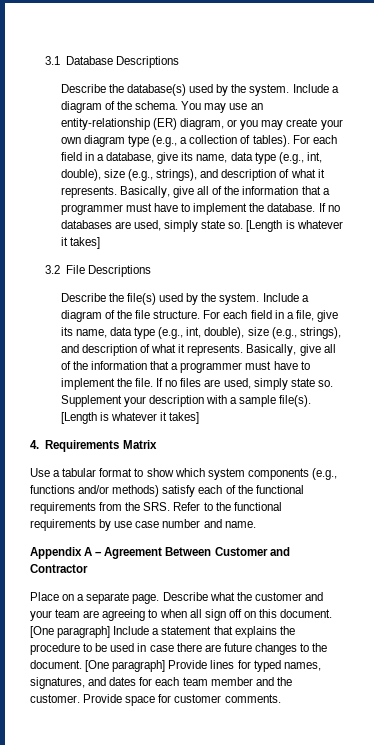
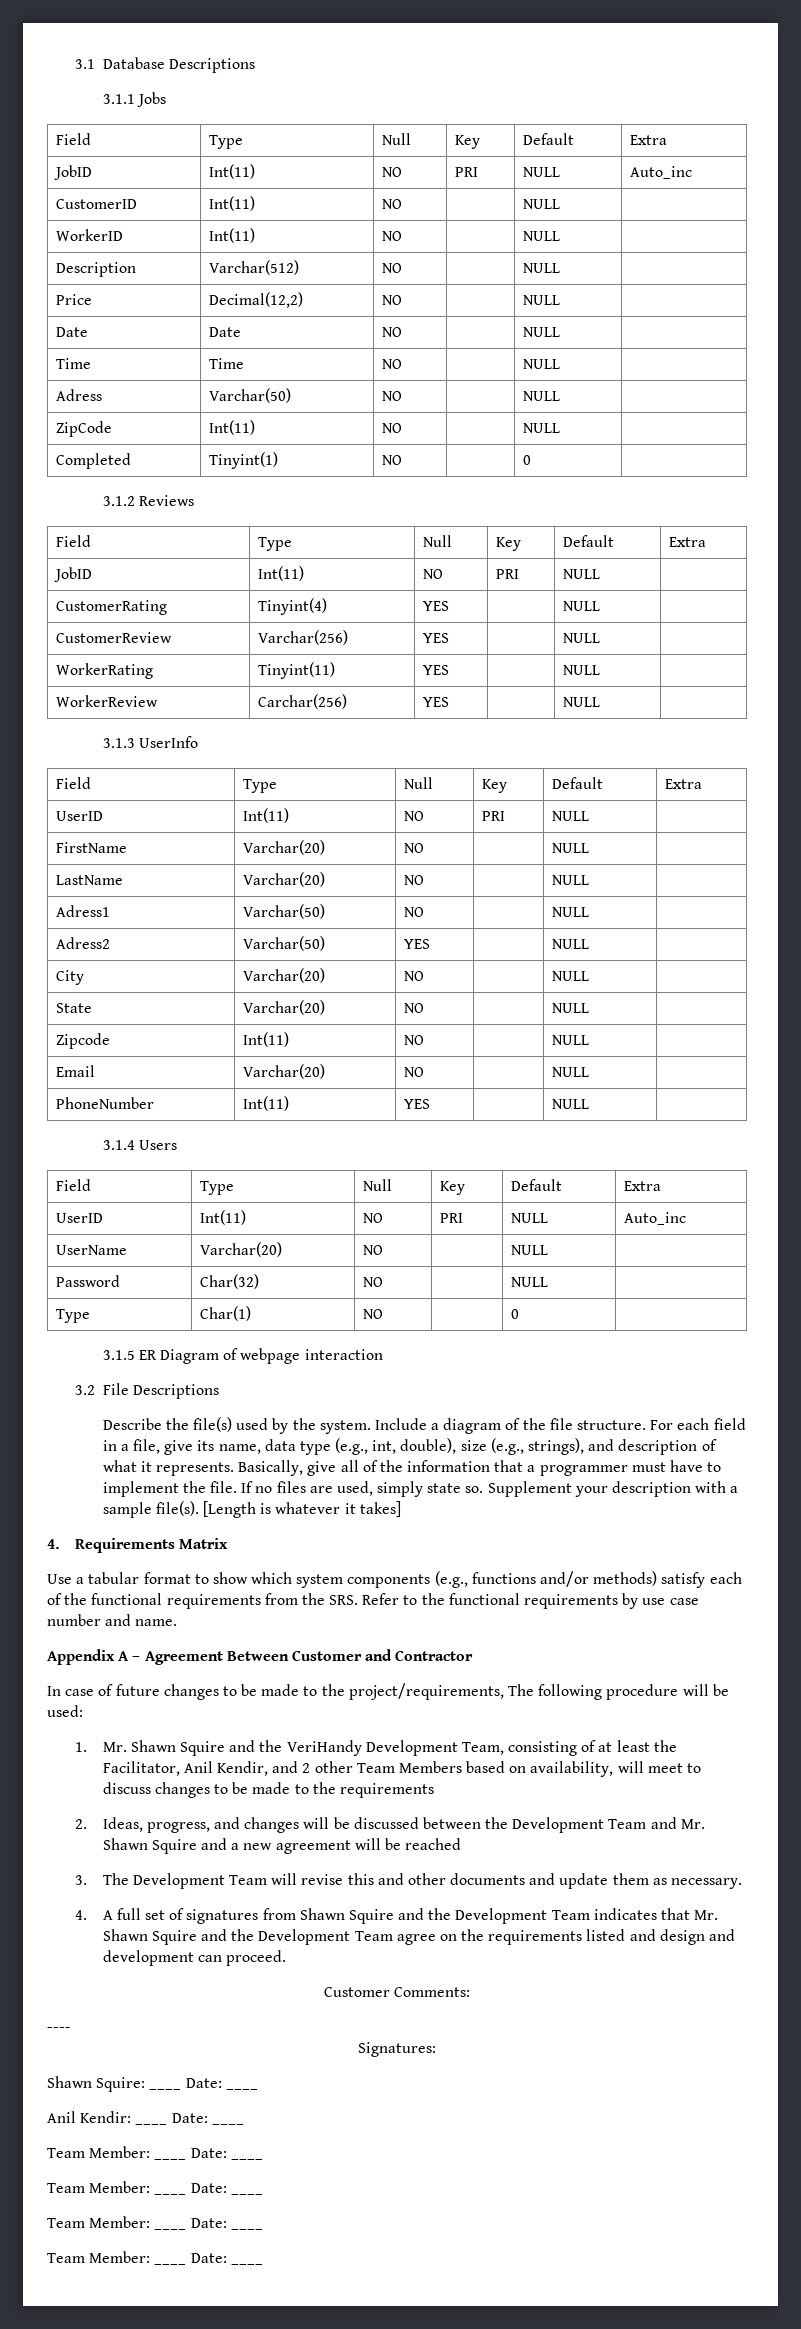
[60,84,339,96] [60,101,263,113] [60,118,343,130] [60,135,337,147] [60,152,322,164] [60,169,325,181] [60,186,330,198] [60,203,340,215] [60,220,343,232] [60,237,100,249] Describe the database(s) used by the system. Include a diagram of the schema. You may use an entity-relationship (ER) diagram, or you may create your own diagram type (e.g., a collection of tables). For each field in a database, give its name, data type (e.g., int, double), size (e.g., strings), and description of what it represents. Basically, give all of the information that a programmer must have to implement the database. If no databases are used, simply state so. [Length is whatever it takes] -> [102,92,166,107] [56,133,92,145] [209,135,244,149] [382,133,412,145] [455,135,481,149] [523,133,575,145] [630,135,668,145] [54,165,93,180] [209,164,256,179] [382,167,403,177] [455,167,479,177] [523,167,561,177] [630,166,693,179] [56,199,138,209] [209,196,256,211] [382,199,403,209] [523,199,561,209] [56,229,124,241] [209,228,256,243] [382,231,403,241] [523,231,561,241] [56,262,137,277] [209,260,300,275] [382,263,403,273] [523,263,561,273] [56,294,93,305] [209,292,304,308] [382,295,403,305] [523,295,561,305] [56,327,89,337] [209,327,242,337] [382,327,403,337] [523,327,561,337] [56,358,92,369] [209,358,245,369] [382,359,403,369] [523,359,561,369] [56,389,103,401] [209,388,292,403] [382,391,403,401] [523,391,561,401] [56,421,113,437] [209,420,256,435] [382,423,403,433] [523,423,561,433] [56,453,132,469] [209,452,279,469] [382,455,403,465] [523,455,532,465] [102,495,194,506] [56,535,92,547] [258,537,293,551] [423,535,453,547] [496,537,522,551] [563,535,615,547] [669,537,707,547] [54,567,93,582] [258,566,305,581] [423,569,444,579] [496,569,520,579] [563,569,601,579] [56,600,168,615] [258,598,328,615] [423,601,450,611] [563,601,601,611] [56,632,173,643] [258,630,349,645] [423,633,450,643] [563,633,601,643] [56,663,154,679] [258,662,336,679] [423,665,450,675] [563,665,601,675] [56,695,159,707] [258,694,348,709] [423,697,450,707] [563,697,601,707] [102,736,198,748] [56,777,92,789] [243,779,278,793] [404,777,434,789] [482,779,508,793] [552,777,604,789] [665,779,703,789] [56,811,104,821] [243,808,290,823] [404,811,425,821] [482,811,506,821] [552,811,590,821] [56,842,128,853] [243,840,326,855] [404,843,425,853] [552,843,590,853] [56,875,124,885] [243,872,326,887] [404,875,425,885] [552,875,590,885] [56,905,111,917] [243,904,326,919] [404,907,425,917] [552,907,590,917] [56,937,111,949] [243,936,326,951] [404,939,431,949] [552,939,590,949] [56,970,85,985] [243,968,326,983] [404,971,425,981] [552,971,590,981] [56,1003,93,1013] [243,1000,326,1015] [404,1003,425,1013] [552,1003,590,1013] [56,1033,111,1049] [243,1032,290,1047] [404,1035,425,1045] [552,1035,590,1045] [56,1065,96,1077] [243,1064,326,1079] [404,1067,425,1077] [552,1067,590,1077] [56,1097,155,1109] [243,1096,290,1111] [404,1099,431,1109] [552,1099,590,1109] [102,1140,177,1150] [56,1179,92,1191] [200,1181,235,1195] [363,1179,393,1191] [440,1181,466,1195] [511,1179,563,1191] [624,1181,662,1191] [56,1213,104,1223] [200,1210,247,1225] [363,1213,384,1223] [440,1213,464,1223] [511,1213,549,1223] [624,1212,687,1225] [56,1245,128,1255] [200,1242,283,1257] [363,1245,384,1255] [511,1245,549,1255] [56,1275,121,1287] [200,1274,260,1289] [363,1277,384,1287] [511,1277,549,1287] [56,1309,91,1323] [200,1306,252,1321] [363,1309,384,1319] [511,1309,520,1319] [102,1348,383,1364] 3.1.1 Jobs // Field | Type | Null | Key | Default | Extra // JobID | Int(11) | NO | PRI | NULL | Auto_inc // CustomerID | Int(11) | NO | | NULL | // WorkerID | Int(11) | NO | | NULL | // Description | Varchar(512) | NO | | NULL | // Price | Decimal(12,2) | NO | | NULL | // Date | Date | NO | | NULL | // Time | Time | NO | | NULL | // Adress | Varchar(50) | NO | | NULL | // ZipCode | Int(11) | NO | | NULL | // Completed | Tinyint(1) | NO | | 0 | // 3.1.2 Reviews // Field | Type | Null | Key | Default | Extra // JobID | Int(11) | NO | PRI | NULL | // CustomerRating | Tinyint(4) | YES | | NULL | // CustomerReview | Varchar(256) | YES | | NULL | // WorkerRating | Tinyint(11) | YES | | NULL | // WorkerReview | Carchar(256) | YES | | NULL | // 3.1.3 UserInfo // Field | Type | Null | Key | Default | Extra // UserID | Int(11) | NO | PRI | NULL | // FirstName | Varchar(20) | NO | | NULL | // LastName | Varchar(20) | NO | | NULL | // Adress1 | Varchar(50) | NO | | NULL | // Adress2 | Varchar(50) | YES | | NULL | // City | Varchar(20) | NO | | NULL | // State | Varchar(20) | NO | | NULL | // Zipcode | Int(11) | NO | | NULL | // Email | Varchar(20) | NO | | NULL | // PhoneNumber | Int(11) | YES | | NULL | // 3.1.4 Users // Field | Type | Null | Key | Default | Extra // UserID | Int(11) | NO | PRI | NULL | Auto_inc // UserName | Varchar(20) | NO | | NULL | // Password | Char(32) | NO | | NULL | // Type | Char(1) | NO | | 0 | // 3.1.5 ER Diagram of webpage interaction
[30,592,323,604] [30,609,333,621] [30,626,295,638] [30,643,328,655] [30,660,321,672] [30,677,292,689] [30,694,281,706] Place on a separate page. Describe what the customer and your team are agreeing to when all sign off on this document. [One paragraph] Include a statement that explains the procedure to be used in case there are future changes to the document. [One paragraph] Provide lines for typed names, signatures, and dates for each team member and the customer. Provide space for customer comments. -> [47,1683,729,1700] [47,1705,83,1717] [74,1740,677,1756] [102,1761,701,1777] [102,1782,434,1798] [74,1817,705,1833] [102,1838,462,1854] [74,1873,742,1889] [74,1908,719,1924] [102,1929,735,1945] [102,1950,286,1966] [323,1987,471,1997] [47,2027,71,2032] [358,2042,436,2057] [47,2076,182,2092] [185,2078,222,2088] [225,2088,258,2090] [47,2111,132,2123] [135,2123,168,2125] [171,2113,208,2123] [211,2123,244,2125] [47,2146,151,2158] [154,2158,187,2160] [190,2148,227,2158] [230,2158,263,2160] [47,2181,151,2193] [154,2193,187,2195] [190,2183,227,2193] [230,2193,263,2195] [47,2216,151,2228] [154,2228,187,2230] [190,2218,227,2228] [230,2228,263,2230] [47,2251,151,2263] [154,2263,187,2265] [190,2253,227,2263] [230,2263,263,2265] In case of future changes to be made to the project/requirements, The following procedure will be used: // 1. Mr. Shawn Squire and the VeriHandy Development Team, consisting of at least the Facilitator, Anil Kendir, and 2 other Team Members based on availability, will meet to discuss changes to be made to the requirements // 2. Ideas, progress, and changes will be discussed between the Development Team and Mr. Shawn Squire and a new agreement will be reached // 3. The Development Team will revise this and other documents and update them as necessary. // 4. A full set of signatures from Shawn Squire and the Development Team indicates that Mr. Shawn Squire and the Development Team agree on the requirements listed and design and development can proceed. // Customer Comments: // ---- // Signatures: // Shawn Squire: ____ Date: ____ // Anil Kendir: ____ Date: ____ // Team Member: ____ Date: ____ // Team Member: ____ Date: ____ // Team Member: ____ Date: ____ // Team Member: ____ Date: ____

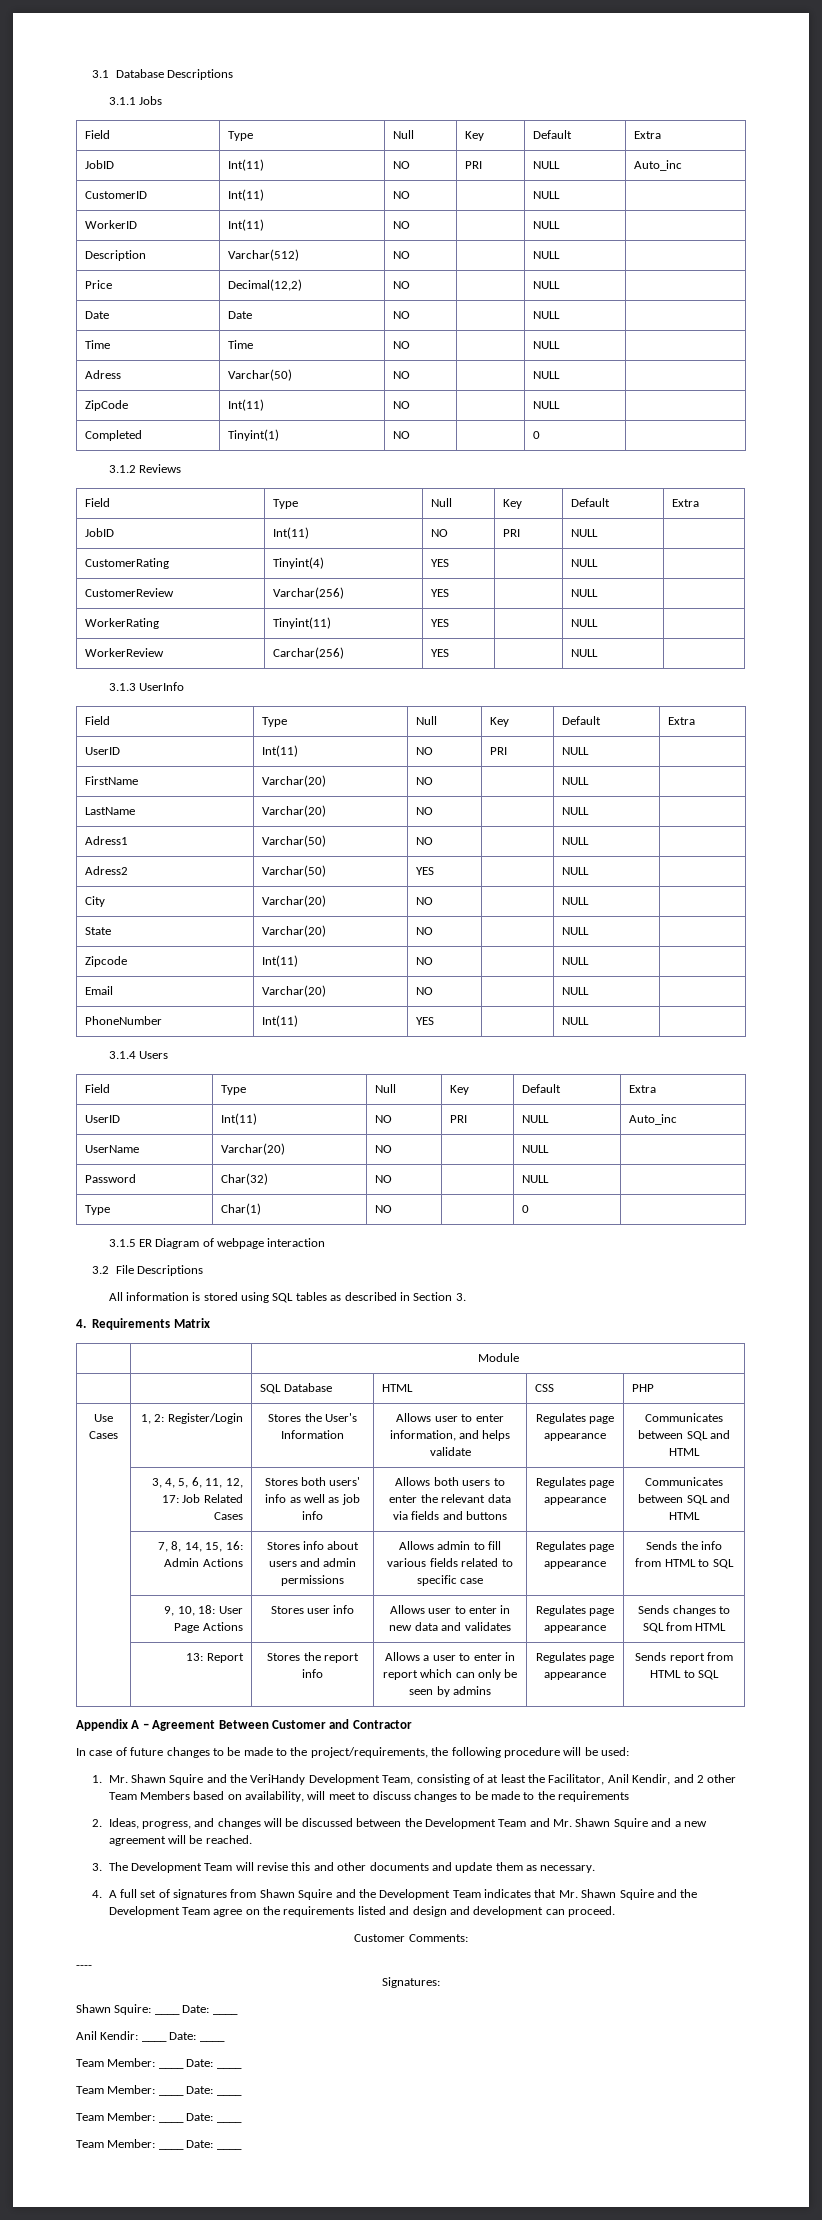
[102,1417,746,1434] [102,1438,717,1455] [102,1460,722,1476] [102,1481,739,1497] [102,1501,401,1518] [47,1538,228,1553] [47,1571,742,1588] [47,1593,699,1609] [47,1614,178,1626] Describe the file(s) used by the system. Include a diagram of the file structure. For each field in a file, give its name, data type (e.g., int, double), size (e.g., strings), and description of what it represents. Basically, give all of the information that a programmer must have to implement the file. If no files are used, simply state so. Supplement your description with a sample file(s). [Length is whatever it takes] // 4. Requirements Matrix // Use a tabular format to show which system components (e.g., functions and/or methods) satisfy each of the functional requirements from the SRS. Refer to the functional requirements by use case number and name. -> [108,1292,466,1303] [76,1318,210,1330] [477,1353,519,1362] [260,1383,332,1394] [382,1384,414,1392] [535,1384,555,1392] [632,1384,655,1392] [94,1414,113,1422] [89,1431,118,1439] [140,1413,243,1424] [268,1413,357,1422] [281,1430,344,1439] [396,1413,504,1422] [389,1430,511,1441] [429,1447,471,1456] [535,1413,615,1424] [544,1433,606,1441] [645,1413,723,1422] [638,1430,730,1441] [669,1448,700,1456] [151,1477,243,1488] [161,1494,243,1503] [213,1512,243,1520] [264,1477,361,1486] [265,1494,360,1505] [302,1511,323,1520] [395,1477,505,1486] [389,1494,511,1503] [392,1511,508,1520] [535,1477,615,1488] [544,1497,606,1505] [645,1477,723,1486] [638,1494,730,1505] [669,1512,700,1520] [158,1541,243,1552] [164,1558,243,1567] [266,1541,360,1550] [268,1558,357,1567] [281,1575,344,1586] [398,1541,502,1550] [387,1558,513,1567] [416,1575,484,1586] [535,1541,615,1552] [544,1561,606,1569] [646,1541,722,1550] [635,1558,734,1569] [164,1605,243,1616] [174,1622,243,1633] [270,1605,355,1614] [389,1605,511,1614] [389,1622,511,1631] [535,1605,615,1616] [544,1625,606,1633] [638,1605,730,1616] [642,1622,727,1633] [186,1653,244,1663] [267,1652,359,1663] [302,1669,323,1678] [385,1652,515,1661] [382,1669,518,1680] [409,1686,491,1697] [535,1652,615,1663] [544,1672,606,1680] [635,1652,733,1663] [650,1670,719,1680] All information is stored using SQL tables as described in Section 3. // 4. Requirements Matrix // | | Module // | | SQL Database | HTML | CSS | PHP // Use Cases | 1, 2: Register/Login | Stores the User's Information | Allows user to enter information, and helps validate | Regulates page appearance | Communicates between SQL and HTML // | 3, 4, 5, 6, 11, 12, 17: Job Related Cases | Stores both users' info as well as job info | Allows both users to enter the relevant data via fields and buttons | Regulates page appearance | Communicates between SQL and HTML // | 7, 8, 14, 15, 16: Admin Actions | Stores info about users and admin permissions | Allows admin to fill various fields related to specific case | Regulates page appearance | Sends the info from HTML to SQL // | 9, 10, 18: User Page Actions | Stores user info | Allows user to enter in new data and validates | Regulates page appearance | Sends changes to SQL from HTML // | 13: Report | Stores the report info | Allows a user to enter in report which can only be seen by admins | Regulates page appearance | Sends report from HTML to SQL
[508,1684,535,1696] The -> [431,1747,449,1756] the
[405,1838,462,1850] reached -> [205,1835,252,1844] reached.

